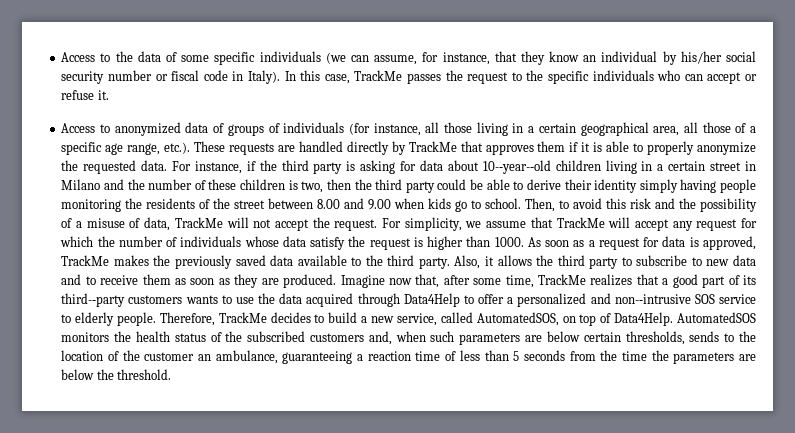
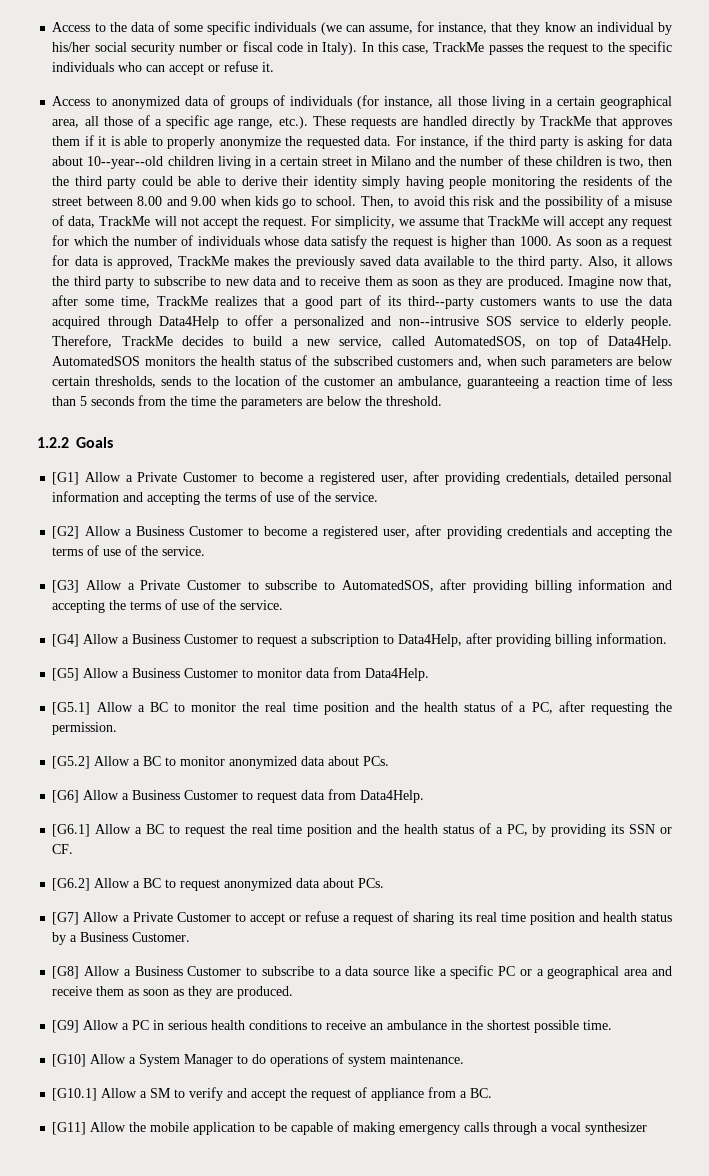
(172, 374) none -> [37,437,113,448] [52,471,673,485] [52,491,379,505] [52,525,673,539] [52,545,206,556] [52,579,672,593] [52,599,284,613] [52,633,668,647] [52,667,430,681] [52,701,673,715] [52,722,118,735] [52,756,390,769] [52,789,425,803] [52,823,673,837] [52,844,74,854] [52,878,385,891] [52,911,673,925] [52,932,191,945] [52,965,672,979] [52,986,294,999] [52,1020,613,1033] [52,1053,465,1067] [52,1087,493,1101] [52,1121,648,1135] // 1.2.2 Goals // [G1] Allow a Private Customer to become a registered user, after providing credentials, detailed personal information and accepting the terms of use of the service. // [G2] Allow a Business Customer to become a registered user, after providing credentials and accepting the terms of use of the service. // [G3] Allow a Private Customer to subscribe to AutomatedSOS, after providing billing information and accepting the terms of use of the service. // [G4] Allow a Business Customer to request a subscription to Data4Help, after providing billing information. // [G5] Allow a Business Customer to monitor data from Data4Help. // [G5.1] Allow a BC to monitor the real time position and the health status of a PC, after requesting the permission. // [G5.2] Allow a BC to monitor anonymized data about PCs. // [G6] Allow a Business Customer to request data from Data4Help. // [G6.1] Allow a BC to request the real time position and the health status of a PC, by providing its SSN or CF. // [G6.2] Allow a BC to request anonymized data about PCs. // [G7] Allow a Private Customer to accept or refuse a request of sharing its real time position and health status by a Business Customer. // [G8] Allow a Business Customer to subscribe to a data source like a specific PC or a geographical area and receive them as soon as they are produced. // [G9] Allow a PC in serious health conditions to receive an ambulance in the shortest possible time. // [G10] Allow a System Manager to do operations of system maintenance. // [G10.1] Allow a SM to verify and accept the request of appliance from a BC. // [G11] Allow the mobile application to be capable of making emergency calls through a vocal synthesizer

